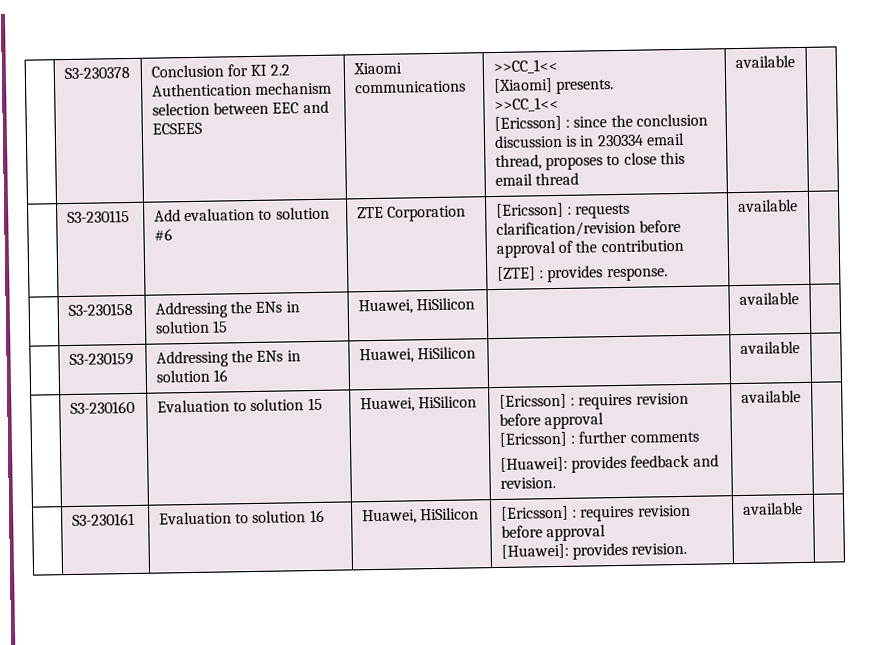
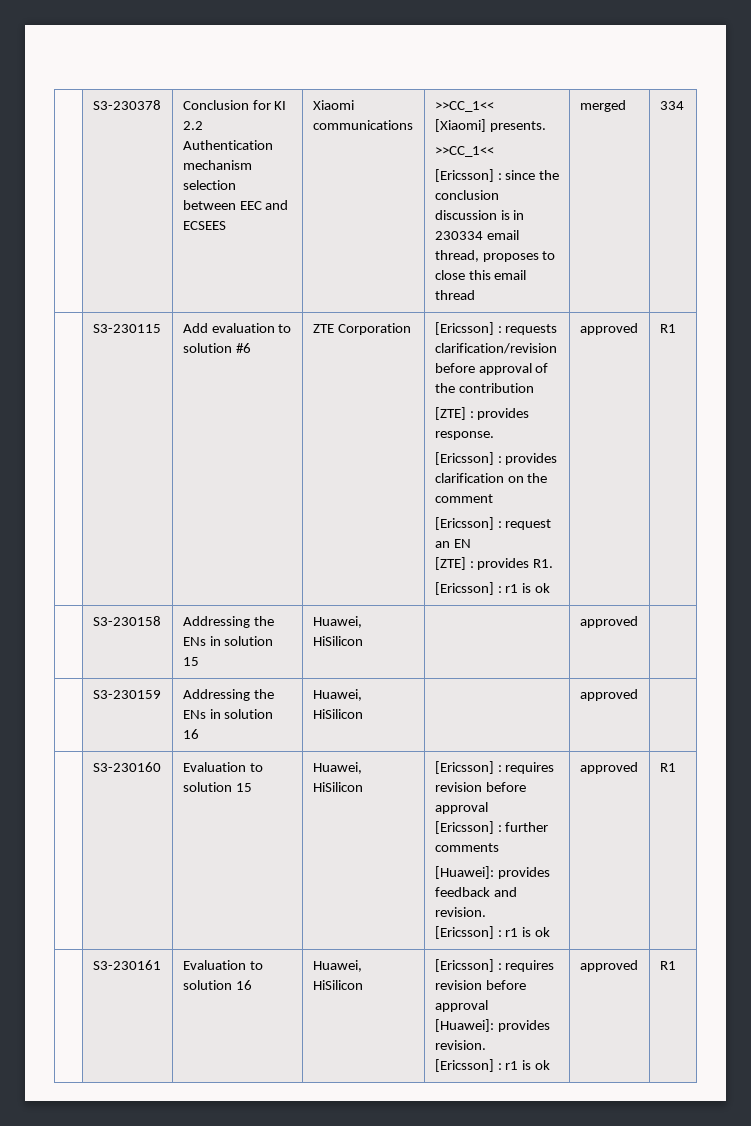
[734,55,795,69] available | -> [579,100,626,112] [659,101,684,110] merged | 334
[737,199,798,213] | available | -> [434,452,558,465] [434,473,548,483] [434,494,493,503] [434,517,552,530] [434,539,471,548] [434,557,554,570] [434,582,551,595] [579,323,638,335] [659,324,676,333] // [Ericsson] : provides clarification on the comment // [Ericsson] : request an EN // [ZTE] : provides R1. // [Ericsson] : r1 is ok | approved | R1
[738,292,799,306] available -> [579,616,638,628] approved
[739,341,800,355] available -> [579,689,638,701] approved
[740,390,801,404] | available | -> [434,926,551,939] [579,762,638,774] [659,763,676,772] // [Ericsson] : r1 is ok | approved | R1
[742,502,803,515] | available | -> [434,1059,551,1072] [579,960,638,972] [659,961,676,970] // [Ericsson] : r1 is ok | approved | R1

